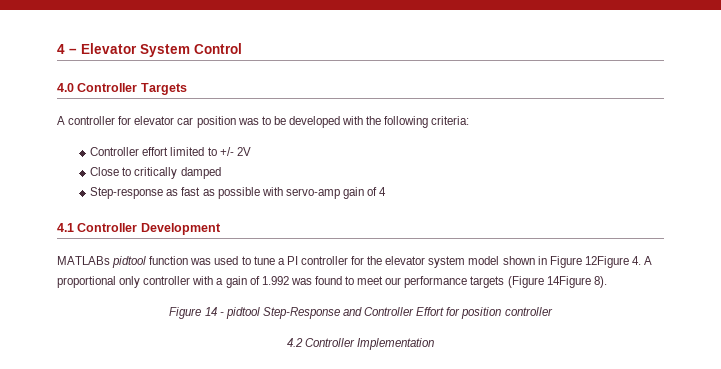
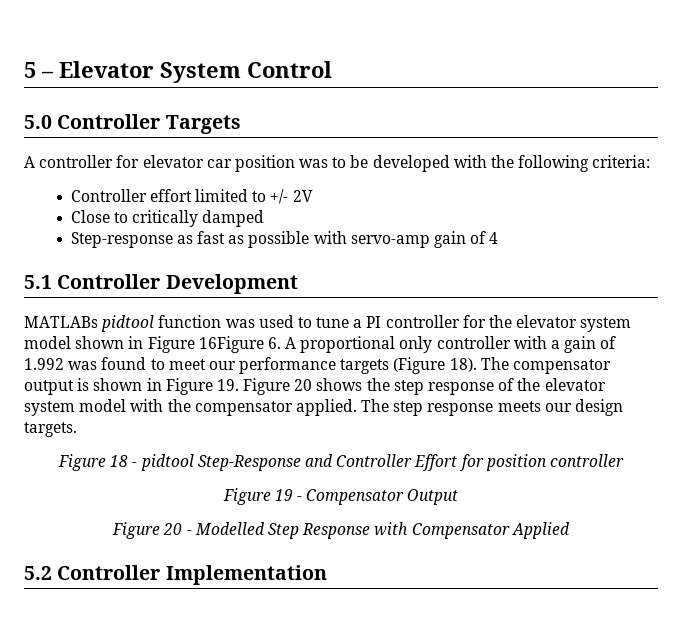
[57,44,65,54] 4 -> [24,62,36,78] 5
[57,83,74,92] 4.0 -> [24,115,52,129] 5.0
[57,223,74,232] 4.1 -> [24,275,52,289] 5.1
[584,256,641,268] 12Figure 4. -> [198,336,281,353] 16Figure 6.
[546,276,607,288] [169,307,217,319] 14Figure 8). // Figure 14 -> [449,357,612,374] [24,378,606,395] [24,399,624,416] [24,422,77,437] [58,454,129,471] 18). The compensator output is shown in Figure 19. Figure 20 shows the step response of the elevator system model with the compensator applied. The step response meets our design targets. // Figure 18
[286,338,303,347] 4.2 -> [222,488,459,505] [112,522,570,539] [24,566,52,580] Figure 19 - Compensator Output // Figure 20 - Modelled Step Response with Compensator Applied // 5.2

